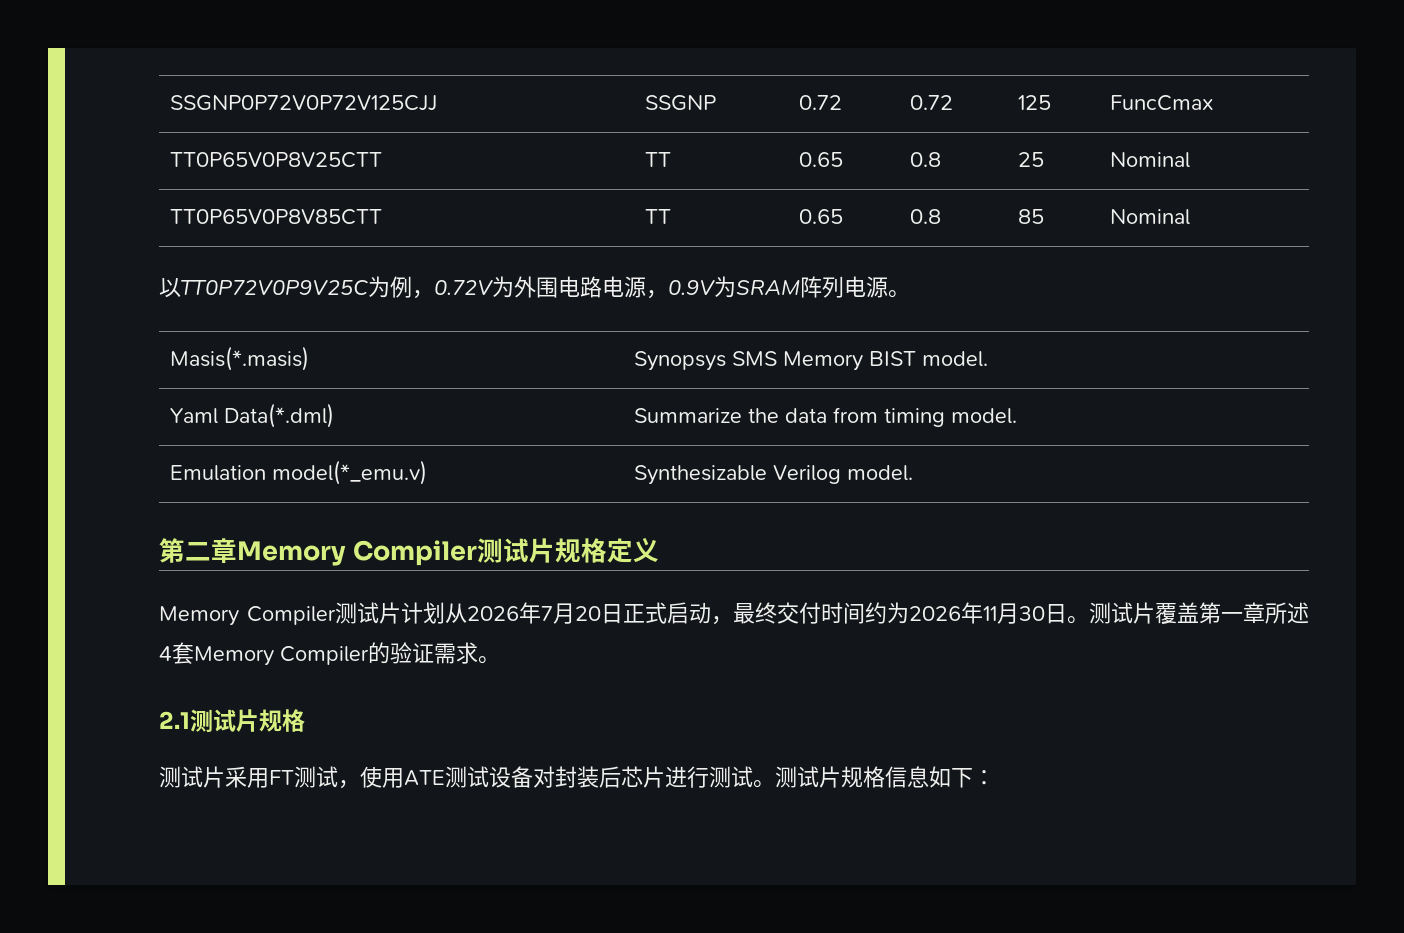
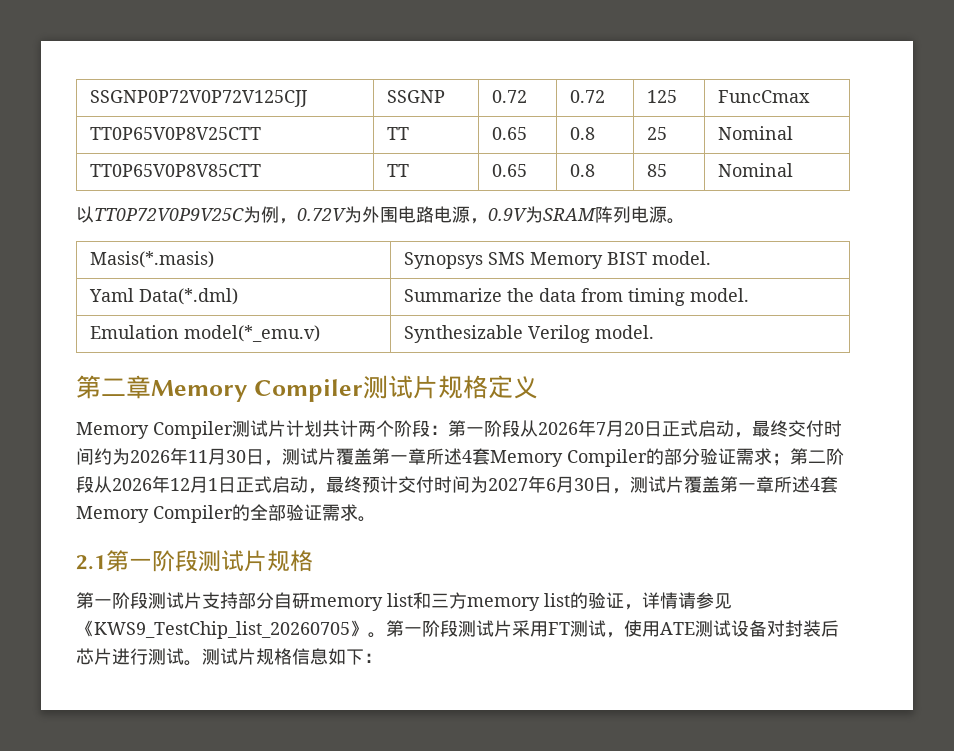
(445, 613) none -> [322,420,520,437] 共计两个阶段：第一阶段
[1067,602,1309,624] [159,642,390,666] 。测试片覆盖第一章所述4套Memory Compiler的 -> [264,448,844,467] [76,476,838,494] [76,504,286,523] ，测试片覆盖第一章所述4套Memory Compiler的部分验证需求；第二阶段从2026年12月1日正式启动，最终预计交付时间为2027年6月30日，测试片覆盖第一章所述4套Memory Compiler的全部
(190, 720) none -> [106,550,198,572] 第一阶段
(305, 720) none -> [76,592,732,611] [76,620,458,639] 第一阶段测试片支持部分自研memory list和三方memory list的验证，详情请参见《KWS9_TestChip_list_20260705》。第一阶段

